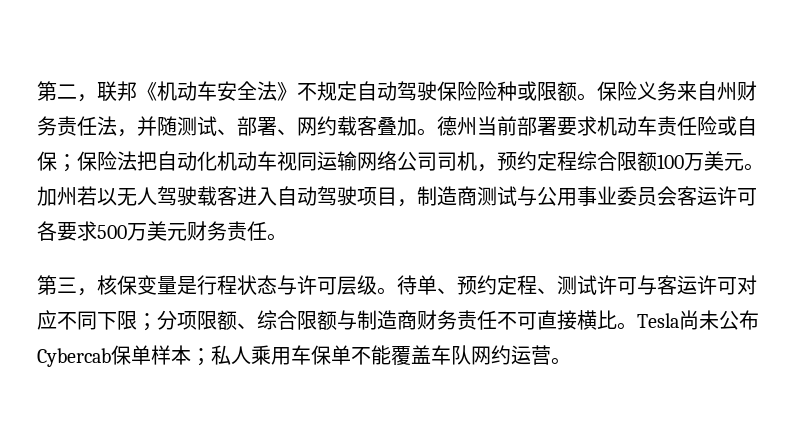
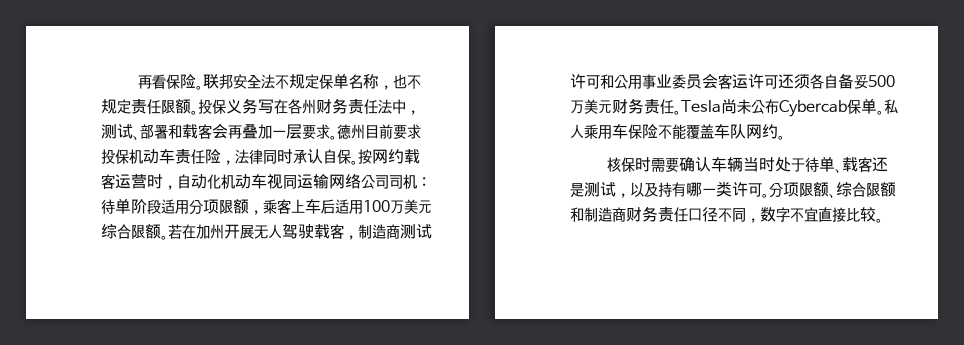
[37,81,717,102] 第二，联邦《机动车安全法》不规定自动驾驶保险险种或限额。保险义务来自 -> [138,73,422,90] [101,98,302,115] 再看保险。联邦安全法不规定保单名称，也不规定责任限额。投保义务写在各
[117,116,177,137] ，并随 -> [392,99,420,115] 中，
[277,116,757,136] [37,151,157,172] 、网约载客叠加。德州当前部署要求机动车责任险或自保；保险法把 -> [168,123,421,140] [101,148,420,165] [101,174,177,190] 和载客会再叠加一层要求。德州目前要求投保机动车责任险，法律同时承认自保。按网约载客运营时，
[477,151,764,172] [37,186,397,206] ，预约定程综合限额100万美元。加州若以无人驾驶载客进入自动驾驶项目 -> [417,177,431,187] [101,198,432,215] [101,223,344,240] ：待单阶段适用分项限额，乘客上车后适用100万美元综合限额。若在加州开展无人驾驶载客
[517,186,537,206] 与 -> [570,74,614,89] 许可和
[37,221,97,241] 各要求 -> [778,73,868,89] 还须各自备妥
[37,275,757,296] [37,310,157,331] // 第三，核保变量是行程状态与许可层级。待单、预约定程、测试许可与客运许可对应不同下限； -> [681,98,898,117] [570,124,785,140] [607,156,889,173] [570,181,769,198] Tesla尚未公布Cybercab保单。私人乘用车保险不能覆盖车队网约。 // 核保时需要确认车辆当时处于待单、载客还是测试，以及持有哪一类许可。
[337,310,357,330] 与 -> [570,207,584,222] 和
[497,310,759,330] [37,345,551,367] 不可直接横比。Tesla尚未公布Cybercab保单样本；私人乘用车保单不能覆盖车队网约运营 -> [688,207,876,223] 口径不同，数字不宜直接比较

